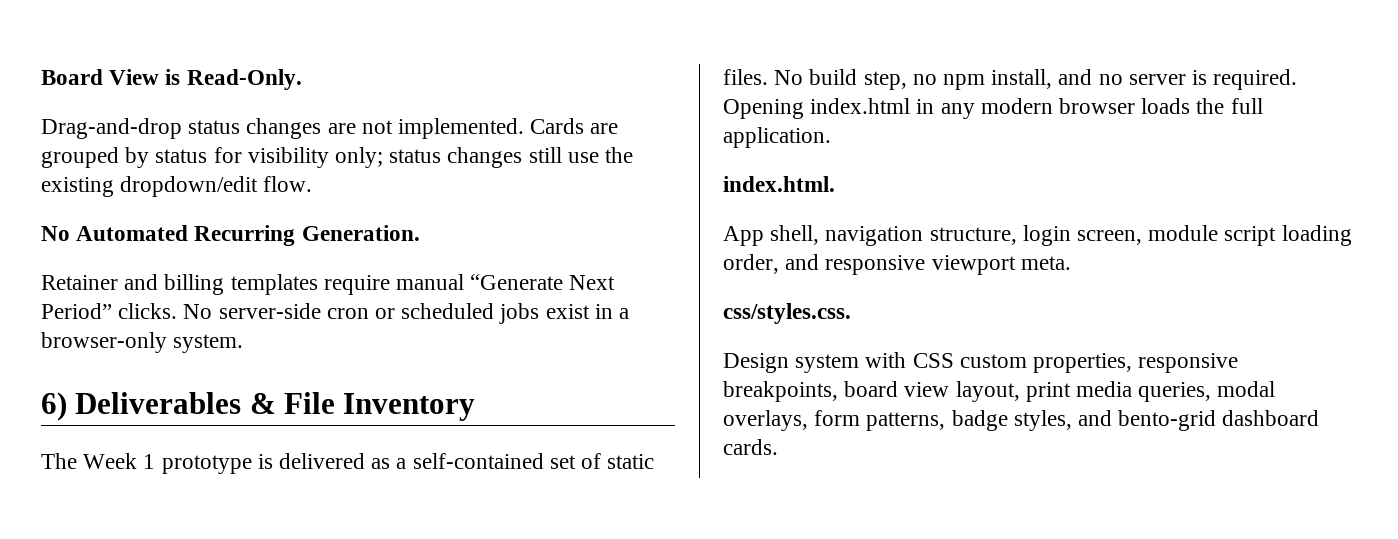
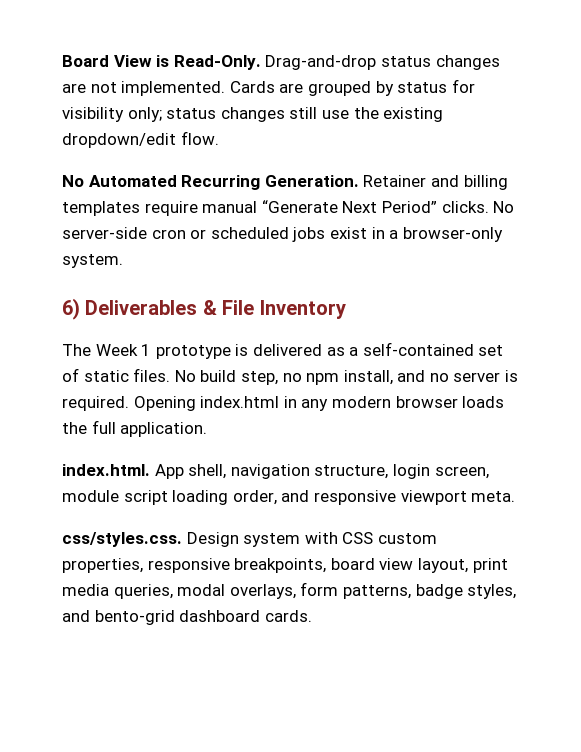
(302, 79) // -> (261, 62) none
(420, 233) // -> (359, 181) none
(835, 184) // -> (150, 470) none
(851, 313) // -> (182, 539) none

